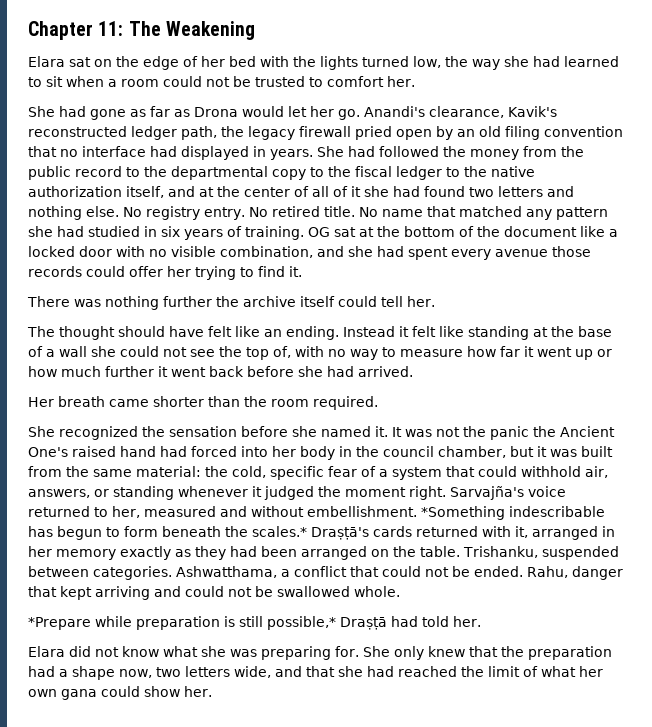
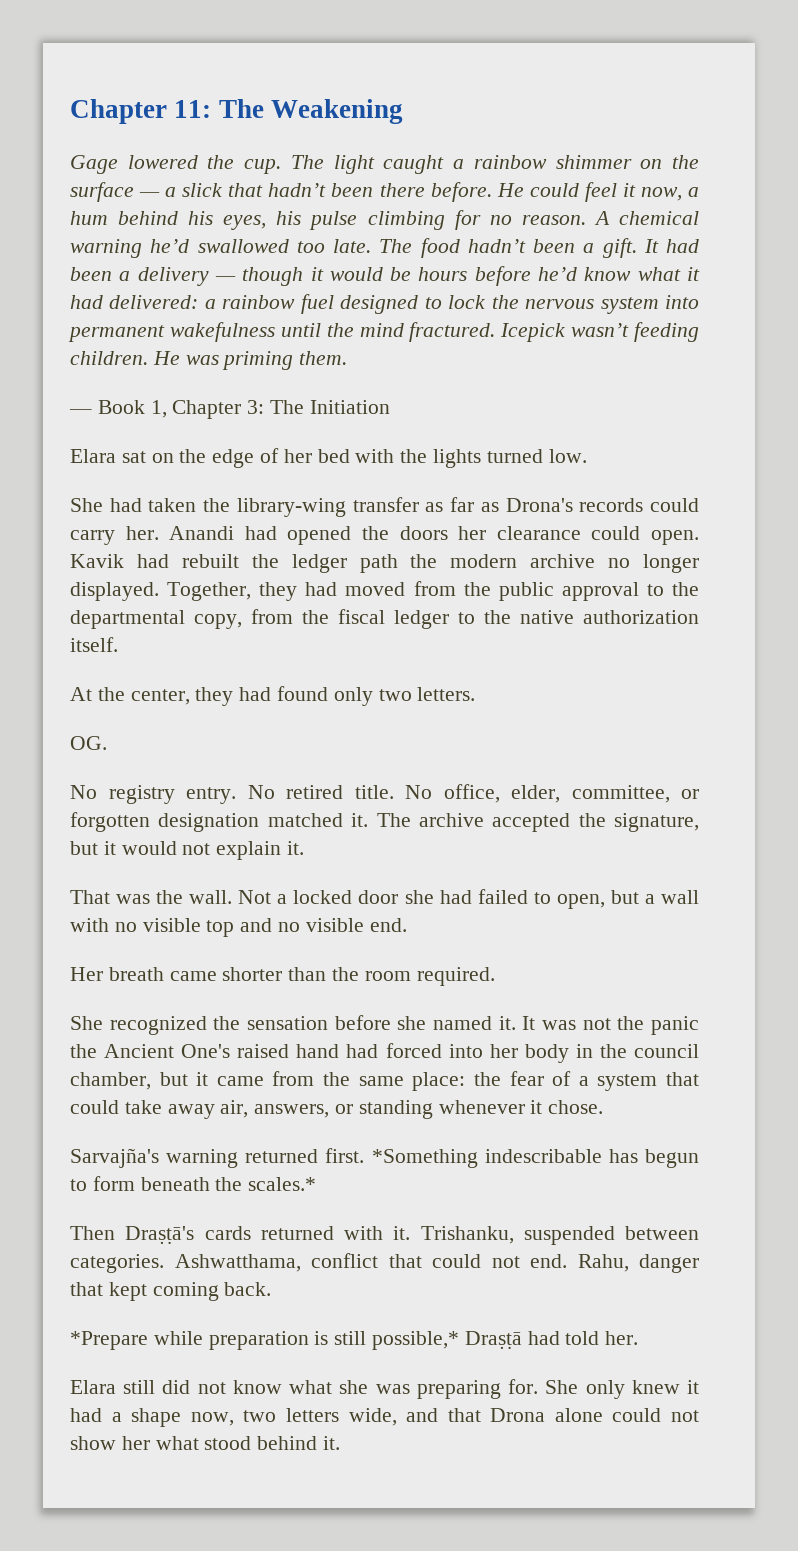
(255, 30) none -> [70,155,700,174] [70,182,699,202] [70,210,699,230] [70,238,699,258] [70,266,700,286] [70,294,699,314] [68,322,699,342] [70,351,348,370] [69,400,390,419] // Gage lowered the cup. The light caught a rainbow shimmer on the surface — a slick that hadn’t been there before. He could feel it now, a hum behind his eyes, his pulse climbing for no reason. A chemical warning he’d swallowed too late. The food hadn’t been a gift. It had been a delivery — though it would be hours before he’d know what it had delivered: a rainbow fuel designed to lock the nervous system into permanent wakefulness until the mind fractured. Icepick wasn’t feeding children. He was priming them. // — Book 1, Chapter 3: The Initiation
[413,56,619,70] [28,76,415,87] [28,106,557,120] [28,126,623,140] [28,146,519,160] low, the way she had learned to sit when a room could not be trusted to comfort her. // She had gone as far as Drona would let her go. Anandi's clearance, Kavik's reconstructed ledger path, the legacy firewall pried open by an old filing convention that no interface had displayed in years. She had followed the money -> [548,449,587,463] [70,497,700,517] [70,526,700,545] [70,554,699,573] [70,582,406,601] low. // She had taken the library-wing transfer as far as Drona's records could carry her. Anandi had opened the doors her clearance could open. Kavik had rebuilt the ledger path the modern archive no longer displayed. Together, they had moved
[75,166,122,177] record -> [561,582,639,601] approval
[272,167,324,180] copy to -> [194,609,293,629] copy, from
[126,186,574,198] [28,206,119,220] itself, and at the center of all of it she had found two letters and nothing else. -> [70,637,118,652] [70,686,476,706] [70,736,107,750] itself. // At the center, they had found only two letters. // OG. //
[381,206,608,220] [28,226,618,240] [28,246,591,260] [28,266,302,280] [27,296,435,310] [27,326,612,340] [28,346,612,360] [28,366,413,377] name that matched any pattern she had studied in six years of training. OG sat at the bottom of the document like a locked door with no visible combination, and she had spent every avenue those records could offer her trying to find it. // There was nothing further the archive itself could tell her. // The thought should have felt like an ending. Instead it felt like standing at the base of a wall she could not see the top of, with no way to measure how far it went up or how much further it went back before she had arrived. -> [443,784,699,803] [70,812,699,832] [70,841,305,860] [70,889,700,909] [70,918,407,937] office, elder, committee, or forgotten designation matched it. The archive accepted the signature, but it would not explain it. // That was the wall. Not a locked door she had failed to open, but a wall with no visible top and no visible end.
[550,446,613,457] was built -> [216,1076,264,1086] came
[136,466,324,480] material: the cold, specific -> [412,1072,501,1091] place: the
[521,466,581,477] withhold -> [124,1100,215,1119] take away
[264,486,566,500] [28,506,417,518] judged the moment right. Sarvajña's voice returned to her, measured and without embellishment. -> [548,1100,604,1114] [70,1148,365,1168] chose. // Sarvajña's warning returned first.
(307, 531) none -> [70,1226,115,1240] // Then
[515,526,615,540] [28,546,460,560] it, arranged in her memory exactly as they had been arranged on the table. -> [393,1226,411,1240] it.
[281,569,290,577] a -> (301, 1263) none
[452,566,523,577] be ended. -> [530,1254,567,1268] end.
[95,586,400,600] arriving and could not be swallowed whole. -> [152,1282,272,1301] coming back.
(65, 651) none -> [123,1380,156,1394] still
[468,646,612,660] that the preparation -> [687,1380,700,1394] it
[338,666,603,677] [28,686,212,700] she had reached the limit of what her own gana could show her. -> [490,1408,699,1422] [70,1436,341,1450] Drona alone could not show her what stood behind it.

